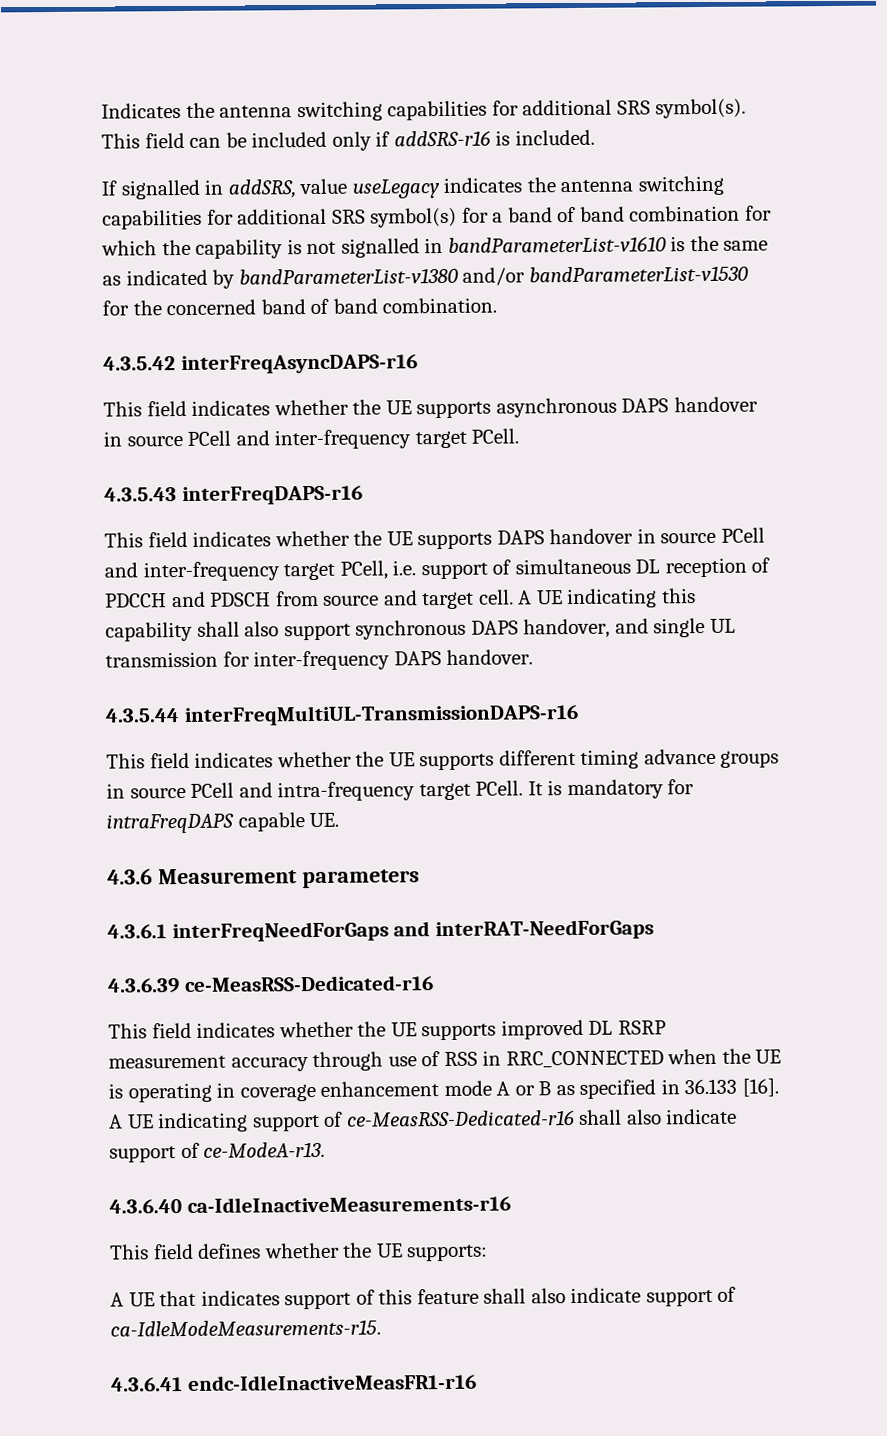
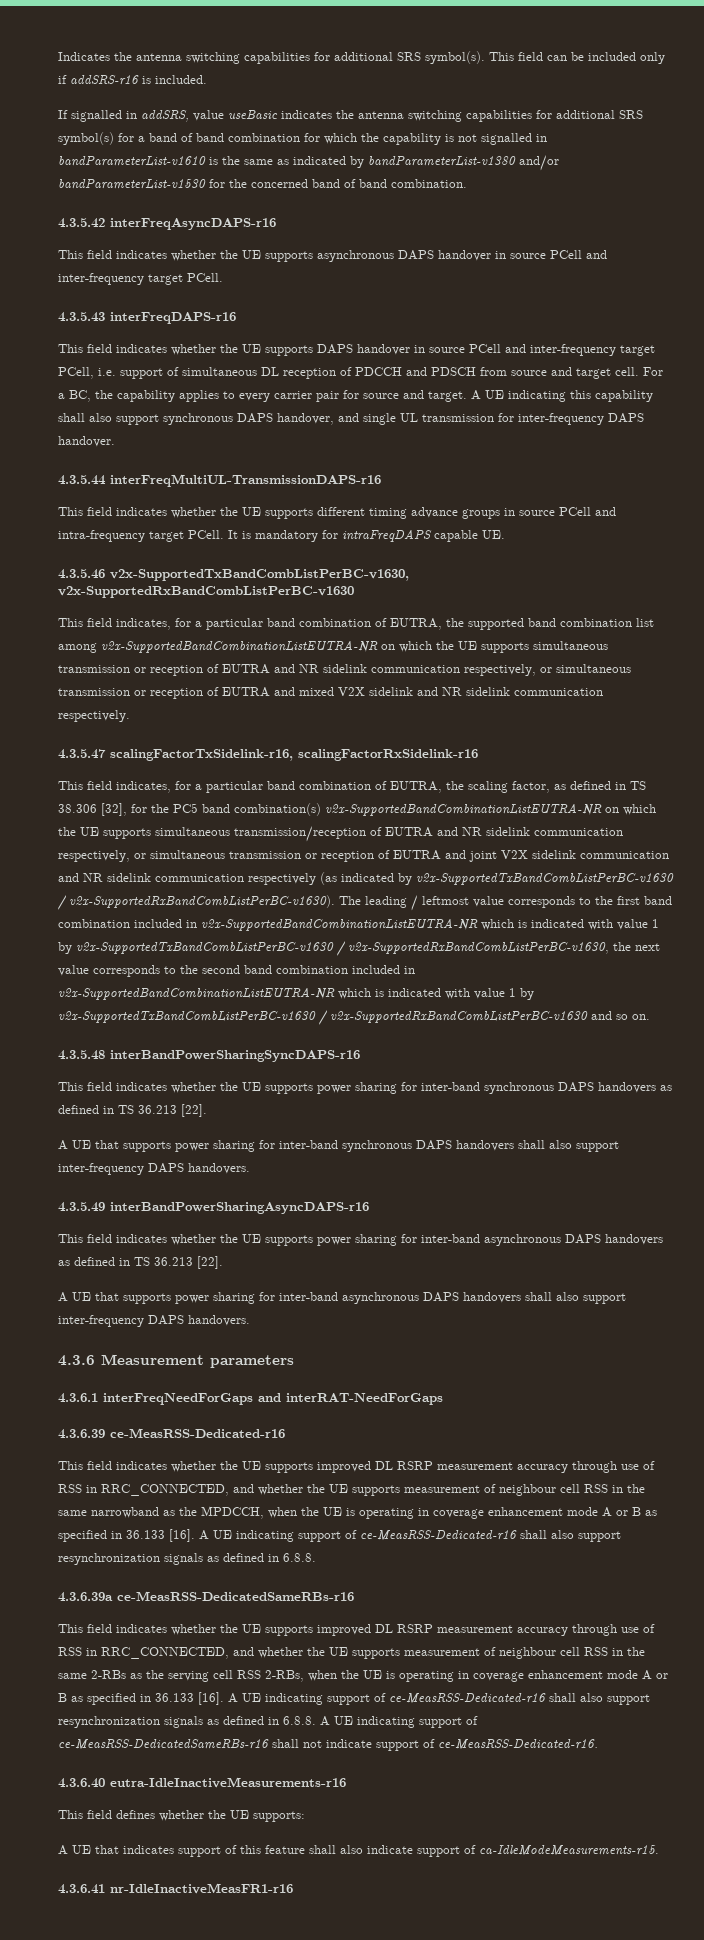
[351,179,441,199] useLegacy -> [228,110,278,119] useBasic
(514, 597) none -> [643,367,663,376] [58,390,467,402] For a BC, the capability applies to every carrier pair for source and target.
(340, 820) none -> [58,569,409,581] [58,586,354,598] [58,618,654,630] [58,640,608,653] [58,664,631,676] [58,687,603,699] [58,710,130,722] [58,749,478,761] [58,781,646,793] [58,803,656,816] [58,826,623,842] [58,850,669,862] [58,872,674,885] [58,895,672,911] [58,918,659,931] [58,941,660,956] [58,965,415,977] [58,987,534,1000] [58,1010,650,1025] [58,1050,360,1062] [58,1082,672,1094] [58,1104,207,1117] [58,1140,619,1152] [58,1163,250,1175] [58,1202,369,1214] [58,1234,663,1246] [58,1256,223,1269] [58,1292,626,1304] [58,1315,250,1327] // 4.3.5.46 v2x-SupportedTxBandCombListPerBC-v1630, v2x-SupportedRxBandCombListPerBC-v1630 // This field indicates, for a particular band combination of EUTRA, the supported band combination list among v2x-SupportedBandCombinationListEUTRA-NR on which the UE supports simultaneous transmission or reception of EUTRA and NR sidelink communication respectively, or simultaneous transmission or reception of EUTRA and mixed V2X sidelink and NR sidelink communication respectively. // 4.3.5.47 scalingFactorTxSidelink-r16, scalingFactorRxSidelink-r16 // This field indicates, for a particular band combination of EUTRA, the scaling factor, as defined in TS 38.306 [32], for the PC5 band combination(s) v2x-SupportedBandCombinationListEUTRA-NR on which the UE supports simultaneous transmission/reception of EUTRA and NR sidelink communication respectively, or simultaneous transmission or reception of EUTRA and joint V2X sidelink communication and NR sidelink communication respectively (as indicated by v2x-SupportedTxBandCombListPerBC-v1630 / v2x-SupportedRxBandCombListPerBC-v1630). The leading / leftmost value corresponds to the first band combination included in v2x-SupportedBandCombinationListEUTRA-NR which is indicated with value 1 by v2x-SupportedTxBandCombListPerBC-v1630 / v2x-SupportedRxBandCombListPerBC-v1630, the next value corresponds to the second band combination included in v2x-SupportedBandCombinationListEUTRA-NR which is indicated with value 1 by v2x-SupportedTxBandCombListPerBC-v1630 / v2x-SupportedRxBandCombListPerBC-v1630 and so on. // 4.3.5.48 interBandPowerSharingSyncDAPS-r16 // This field indicates whether the UE supports power sharing for inter-band synchronous DAPS handovers as defined in TS 36.213 [22]. // A UE that supports power sharing for inter-band synchronous DAPS handovers shall also support inter-frequency DAPS handovers. // 4.3.5.49 interBandPowerSharingAsyncDAPS-r16 // This field indicates whether the UE supports power sharing for inter-band asynchronous DAPS handovers as defined in TS 36.213 [22]. // A UE that supports power sharing for inter-band asynchronous DAPS handovers shall also support inter-frequency DAPS handovers.
[505,1050,664,1068] RRC_CONNECTED -> [101,1484,645,1496] [58,1506,264,1519] RRC_CONNECTED, and whether the UE supports measurement of neighbour cell RSS in the same narrowband as the MPDCCH,
[666,1108,738,1125] [109,1141,326,1163] indicate support of ce-ModeA-r13. -> [578,1531,621,1542] [58,1553,316,1565] [58,1591,354,1602] [58,1624,655,1636] [58,1647,645,1659] [58,1670,668,1682] [58,1692,650,1705] [58,1716,478,1728] [58,1739,598,1751] support resynchronization signals as defined in 6.8.8. // 4.3.6.39a ce-MeasRSS-DedicatedSameRBs-r16 // This field indicates whether the UE supports improved DL RSRP measurement accuracy through use of RSS in RRC_CONNECTED, and whether the UE supports measurement of neighbour cell RSS in the same 2-RBs as the serving cell RSS 2-RBs, when the UE is operating in coverage enhancement mode A or B as specified in 36.133 [16]. A UE indicating support of ce-MeasRSS-Dedicated-r16 shall also support resynchronization signals as defined in 6.8.8. A UE indicating support of ce-MeasRSS-DedicatedSameRBs-r16 shall not indicate support of ce-MeasRSS-Dedicated-r16.
[186,1195,511,1213] ca-IdleInactiveMeasurements-r16 -> [110,1777,346,1788] eutra-IdleInactiveMeasurements-r16
[187,1373,477,1391] endc-IdleInactiveMeasFR1-r16 -> [110,1883,293,1894] nr-IdleInactiveMeasFR1-r16

